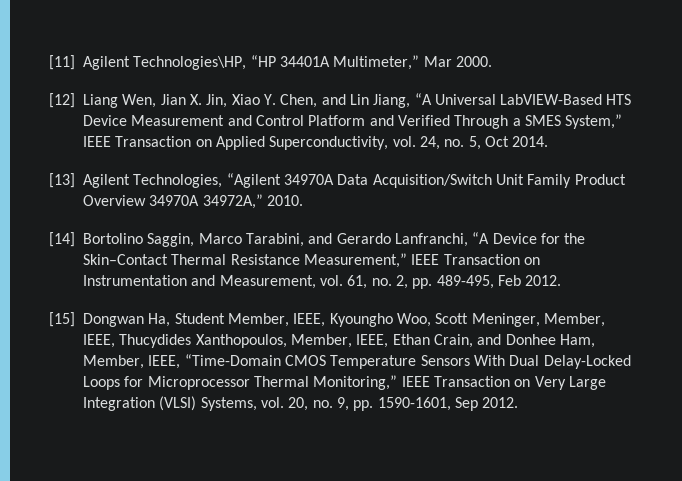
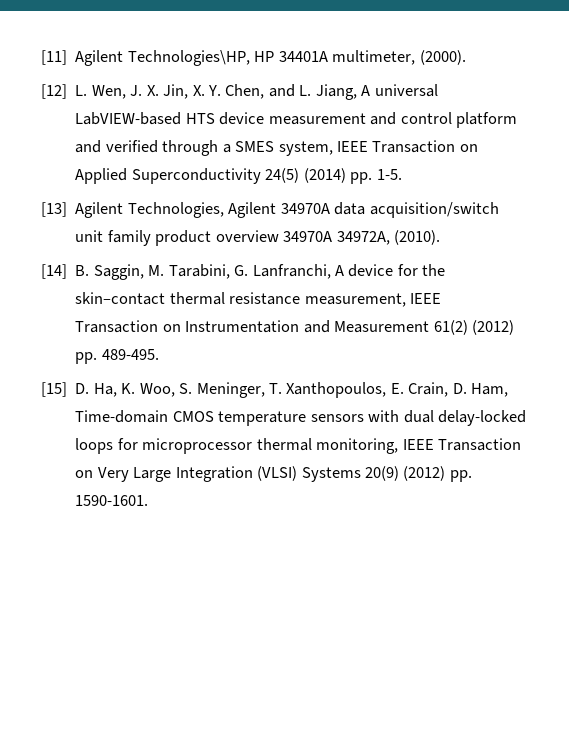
[250,55,492,70] [49,93,186,108] “HP 34401A Multimeter,” Mar 2000. // [12] Liang Wen, Jian -> [254,50,466,65] [41,84,143,99] HP 34401A multimeter, (2000). // [12] L. Wen, J.
[231,94,260,105] Xiao -> [192,85,205,96] X.
[349,93,632,108] [83,115,509,129] Lin Jiang, “A Universal LabVIEW-Based HTS Device Measurement and Control Platform and Verified Through -> [299,84,438,100] [75,112,517,128] [75,140,219,156] L. Jiang, A universal LabVIEW-based HTS device measurement and control platform and verified through
[565,114,623,129] System,” -> [278,141,333,156] system,
[269,136,549,150] [49,173,626,188] [83,194,303,209] [49,232,586,247] [83,253,407,268] Superconductivity, vol. 24, no. 5, Oct 2014. // [13] Agilent Technologies, “Agilent 34970A Data Acquisition/Switch Unit Family Product Overview 34970A 34972A,” 2010. // [14] Bortolino Saggin, Marco Tarabini, and Gerardo Lanfranchi, “A Device for the Skin–Contact Thermal Resistance Measurement,” -> [131,168,402,184] [41,202,499,218] [75,230,440,246] [41,264,446,280] [75,292,406,307] Superconductivity 24(5) (2014) pp. 1-5. // [13] Agilent Technologies, Agilent 34970A data acquisition/switch unit family product overview 34970A 34972A, (2010). // [14] B. Saggin, M. Tarabini, G. Lanfranchi, A device for the skin–contact thermal resistance measurement,
[219,275,562,289] [49,312,605,327] [83,334,595,348] [83,354,631,369] [83,375,398,390] Measurement, vol. 61, no. 2, pp. 489-495, Feb 2012. // [15] Dongwan Ha, Student Member, IEEE, Kyoungho Woo, Scott Meninger, Member, IEEE, Thucydides Xanthopoulos, Member, IEEE, Ethan Crain, and Donhee Ham, Member, IEEE, “Time-Domain CMOS Temperature Sensors With Dual Delay-Locked Loops for Microprocessor Thermal Monitoring,” -> [334,320,514,335] [75,349,159,364] [41,382,509,398] [75,410,526,426] [75,438,399,454] Measurement 61(2) (2012) pp. 489-495. // [15] D. Ha, K. Woo, S. Meninger, T. Xanthopoulos, E. Crain, D. Ham, Time-domain CMOS temperature sensors with dual delay-locked loops for microprocessor thermal monitoring,
[200,397,519,411] Systems, vol. 20, no. 9, pp. 1590-1601, Sep 2012. -> [301,466,472,482] [75,495,149,506] Systems 20(9) (2012) pp. 1590-1601.

